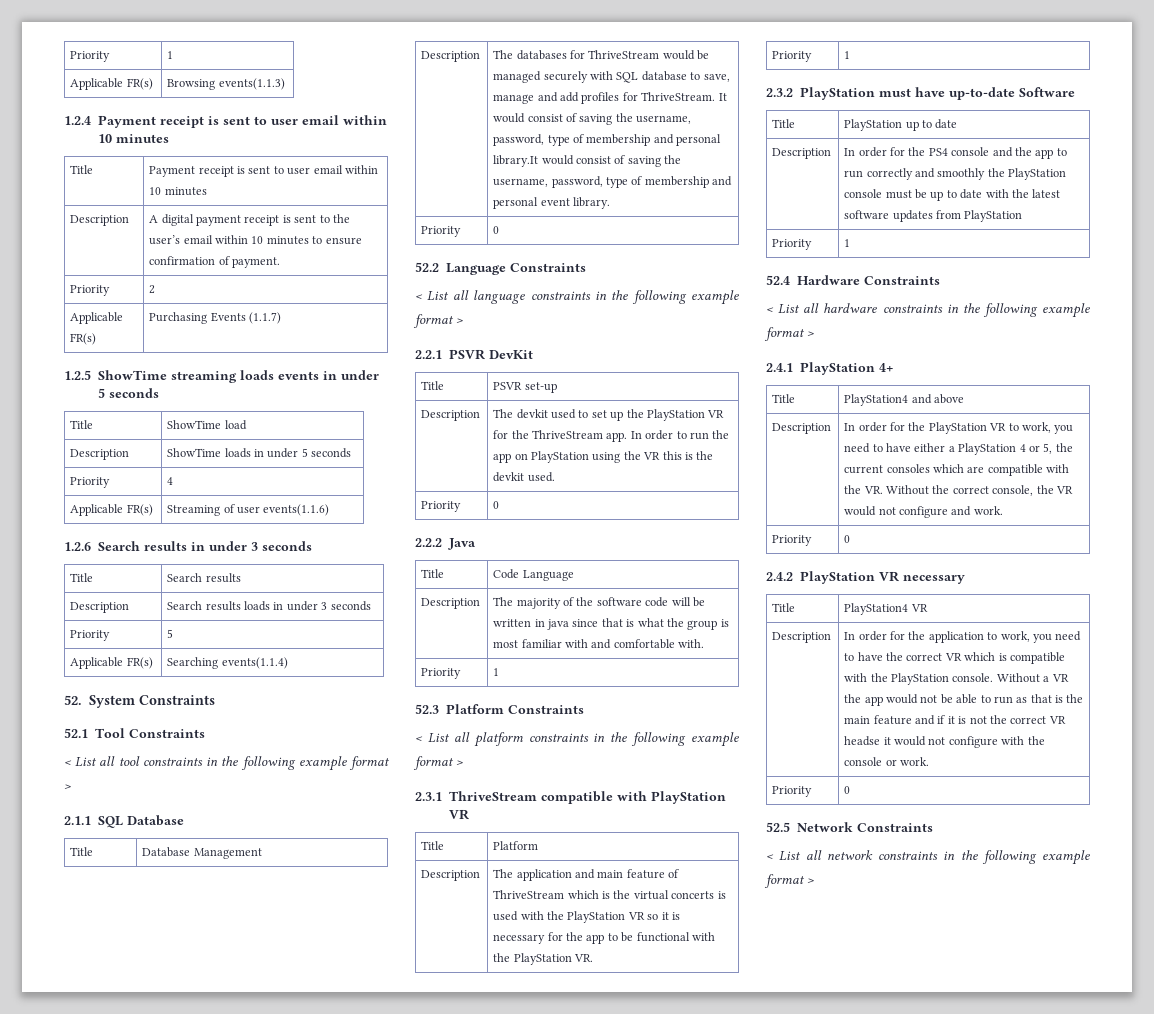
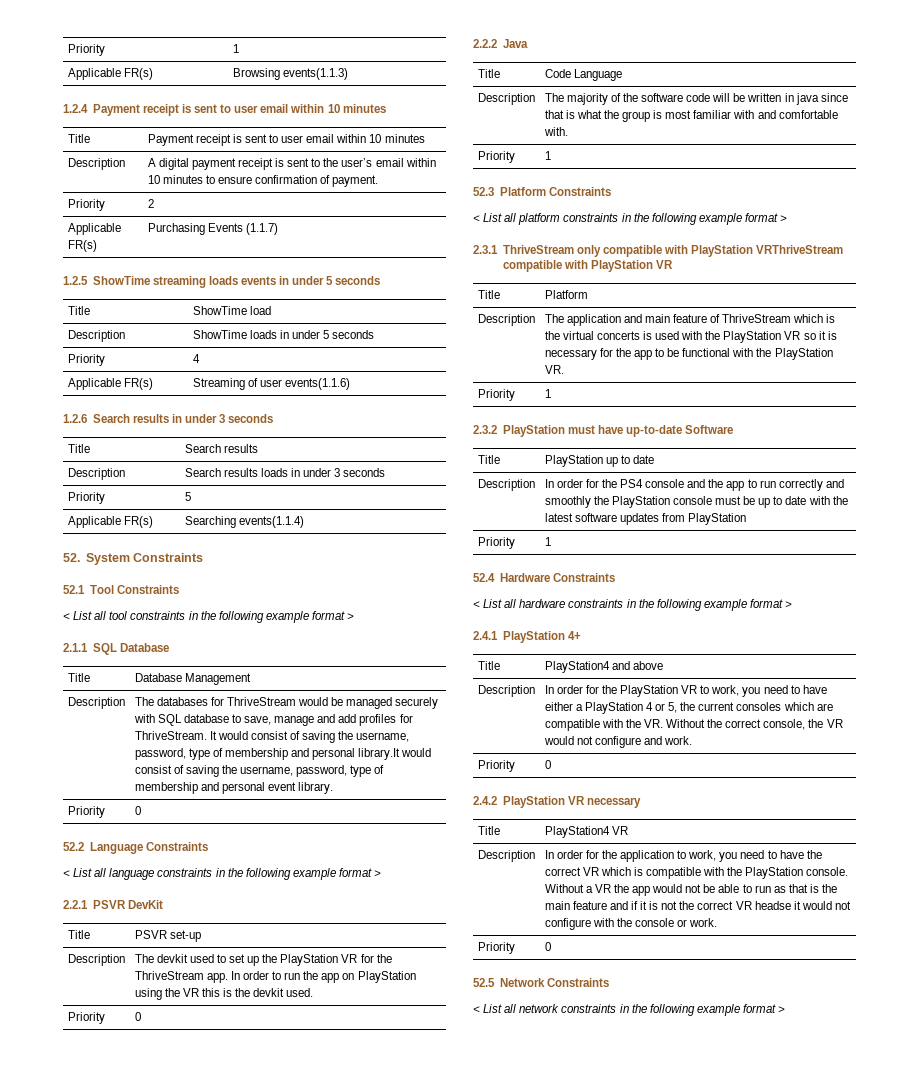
(537, 796) none -> [576,245,844,257] only compatible with PlayStation VRThriveStream

